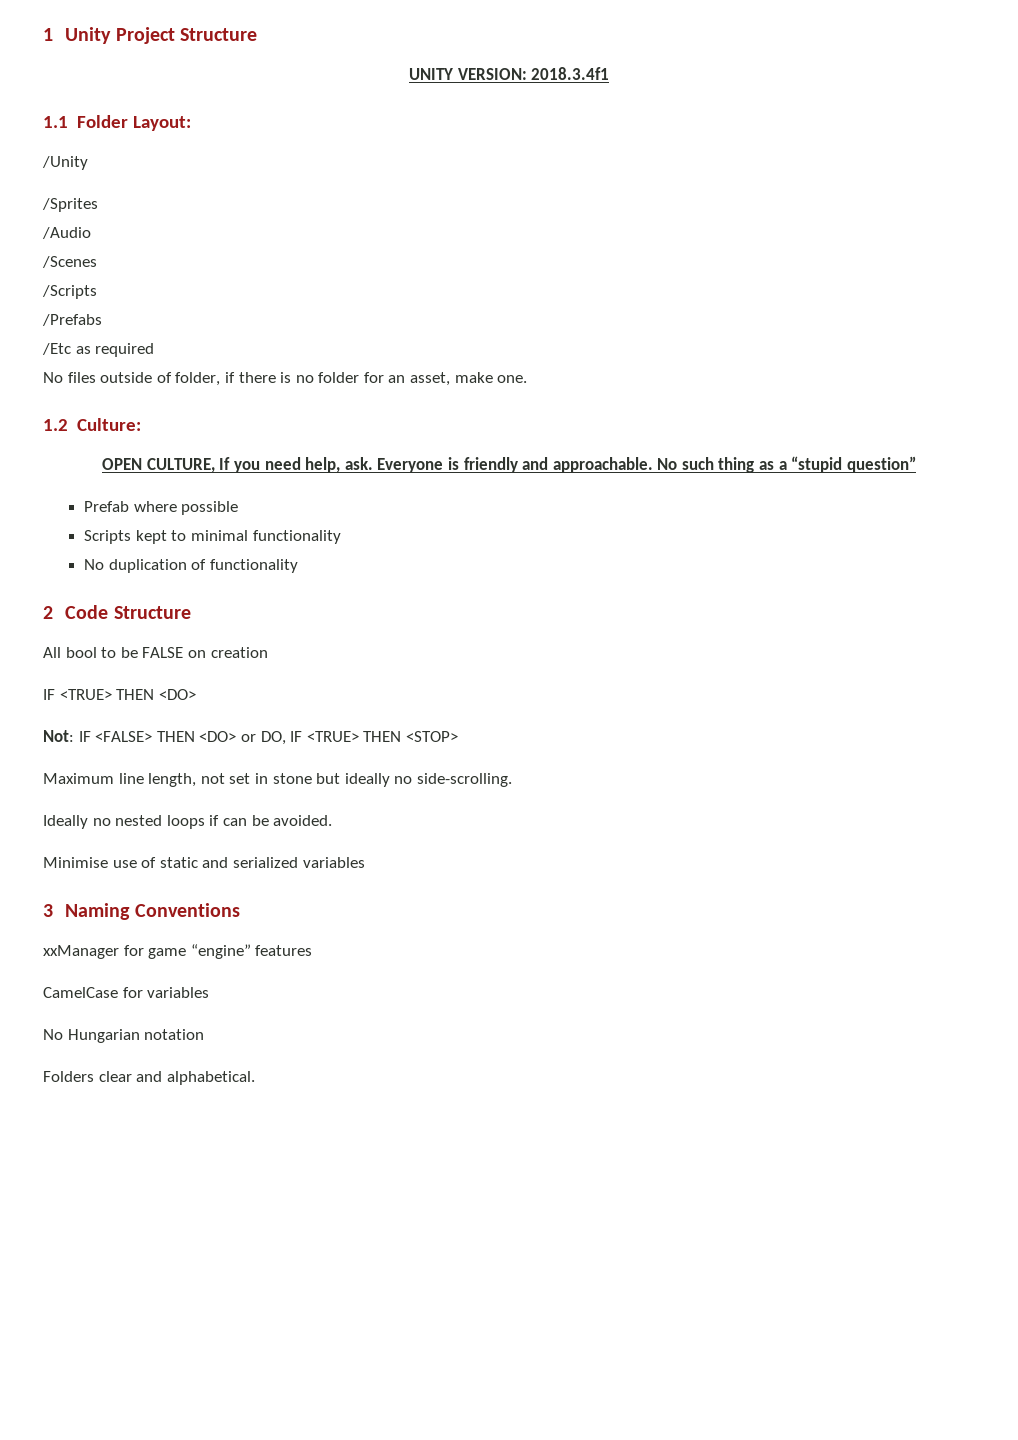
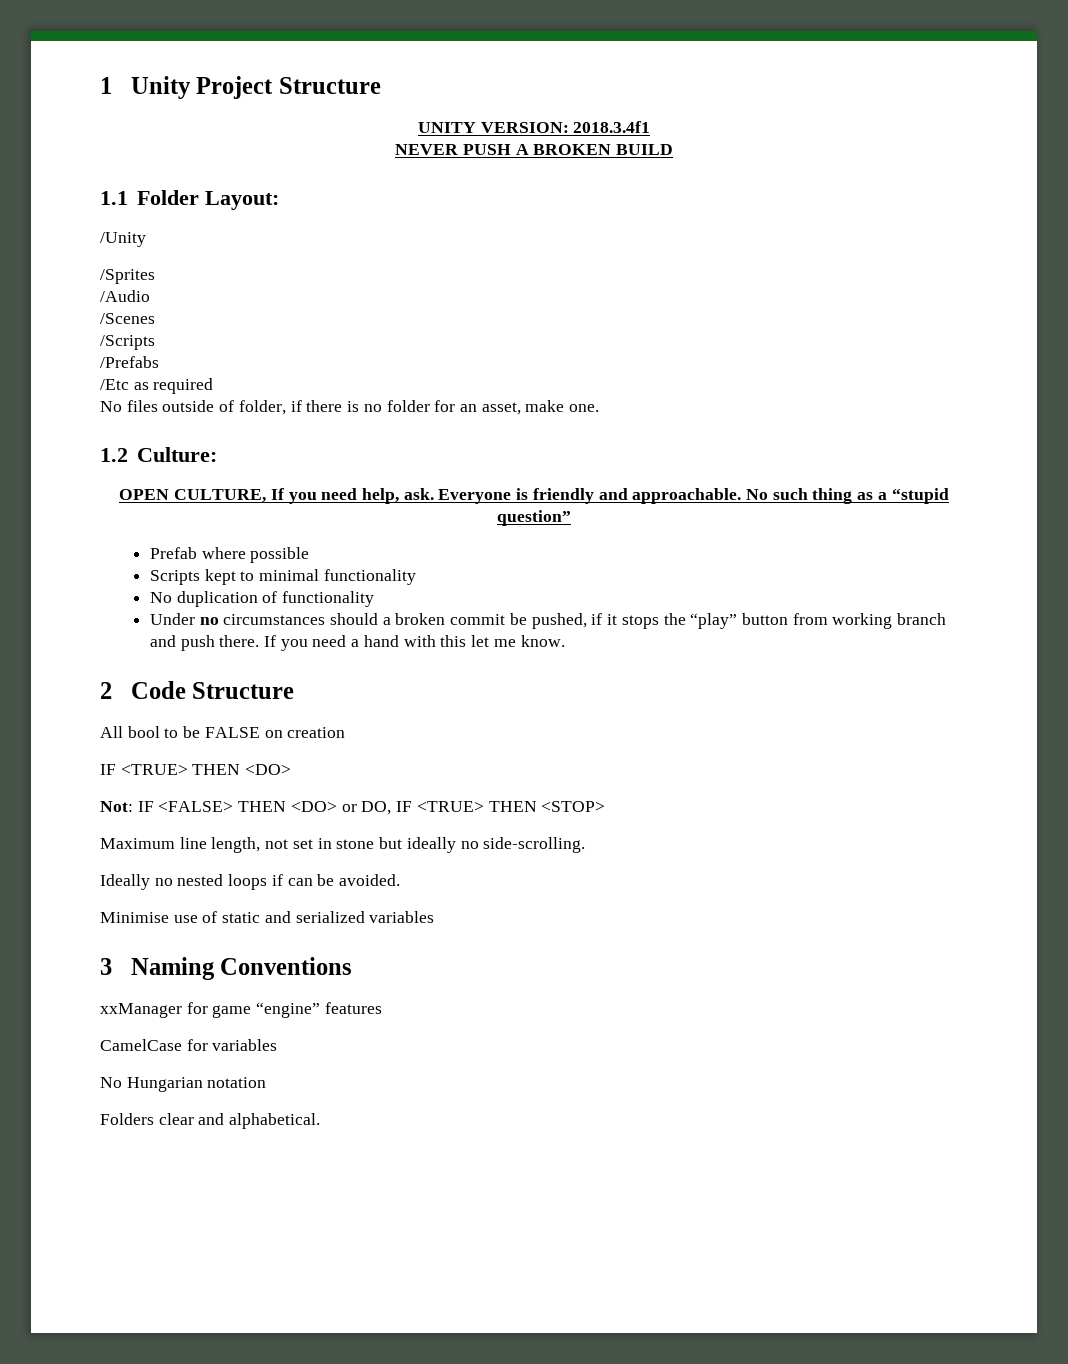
(610, 73) none -> [395,144,673,155] // NEVER PUSH A BROKEN BUILD
(298, 566) none -> [149,613,947,629] [149,635,565,651] // Under no circumstances should a broken commit be pushed, if it stops the “play” button from working branch and push there. If you need a hand with this let me know.

